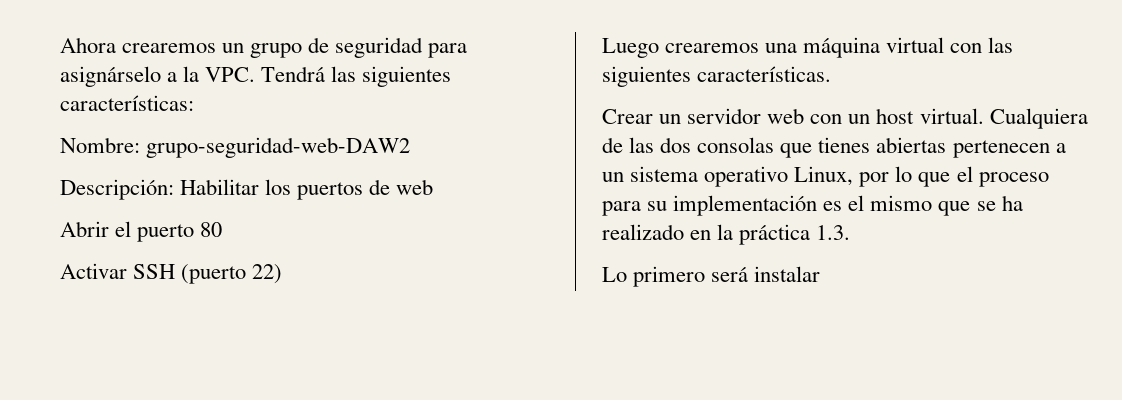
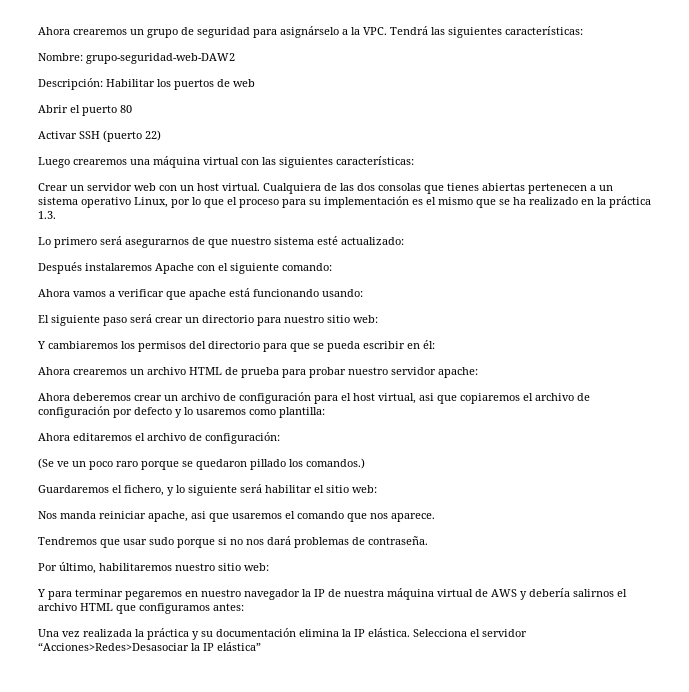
[697,66,832,82] características. -> [336,156,414,165] características:
[754,266,821,282] instalar -> [125,236,404,248] [38,262,332,274] [38,288,363,300] [38,314,378,326] [37,340,435,352] [38,367,478,378] [38,392,590,404] [38,406,325,418] [38,432,280,444] [38,458,365,470] [38,484,377,496] [38,511,435,522] [38,536,428,548] [38,562,269,574] [37,588,627,600] [38,603,244,614] [38,628,527,640] [38,642,261,651] asegurarnos de que nuestro sistema esté actualizado: // Después instalaremos Apache con el siguiente comando: // Ahora vamos a verificar que apache está funcionando usando: // El siguiente paso será crear un directorio para nuestro sitio web: // Y cambiaremos los permisos del directorio para que se pueda escribir en él: // Ahora crearemos un archivo HTML de prueba para probar nuestro servidor apache: // Ahora deberemos crear un archivo de configuración para el host virtual, asi que copiaremos el archivo de configuración por defecto y lo usaremos como plantilla: // Ahora editaremos el archivo de configuración: // (Se ve un poco raro porque se quedaron pillado los comandos.) // Guardaremos el fichero, y lo siguiente será habilitar el sitio web: // Nos manda reiniciar apache, asi que usaremos el comando que nos aparece. // Tendremos que usar sudo porque si no nos dará problemas de contraseña. // Por último, habilitaremos nuestro sitio web: // Y para terminar pegaremos en nuestro navegador la IP de nuestra máquina virtual de AWS y debería salirnos el archivo HTML que configuramos antes: // Una vez realizada la práctica y su documentación elimina la IP elástica. Selecciona el servidor “Acciones>Redes>Desasociar la IP elástica”

